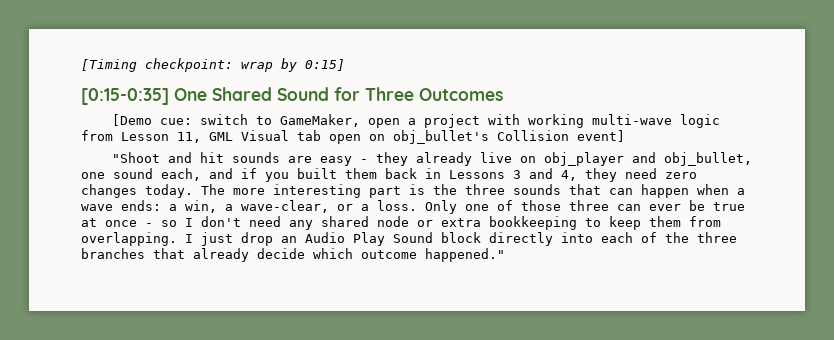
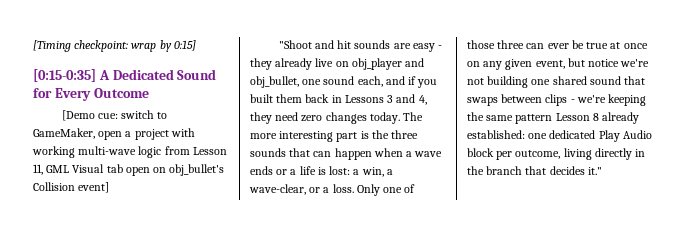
[174,87,503,101] One Shared Sound for Three Outcomes -> [98,69,217,80] [33,88,149,101] A Dedicated Sound for Every Outcome
[121,200,161,211] ends: -> [250,166,351,175] ends or a life is lost:
[145,216,721,230] [81,232,737,246] [81,248,505,262] - so I don't need any shared node or extra bookkeeping to keep them from overlapping. I just drop an Audio Play Sound block directly into each of the three branches that already decide which outcome happened." -> [467,58,650,70] [467,76,646,88] [467,94,647,106] [467,112,640,124] [467,130,652,142] [467,148,646,160] [467,166,602,175] on any given event, but notice we're not building one shared sound that swaps between clips - we're keeping the same pattern Lesson 8 already established: one dedicated Play Audio block per outcome, living directly in the branch that decides it."

